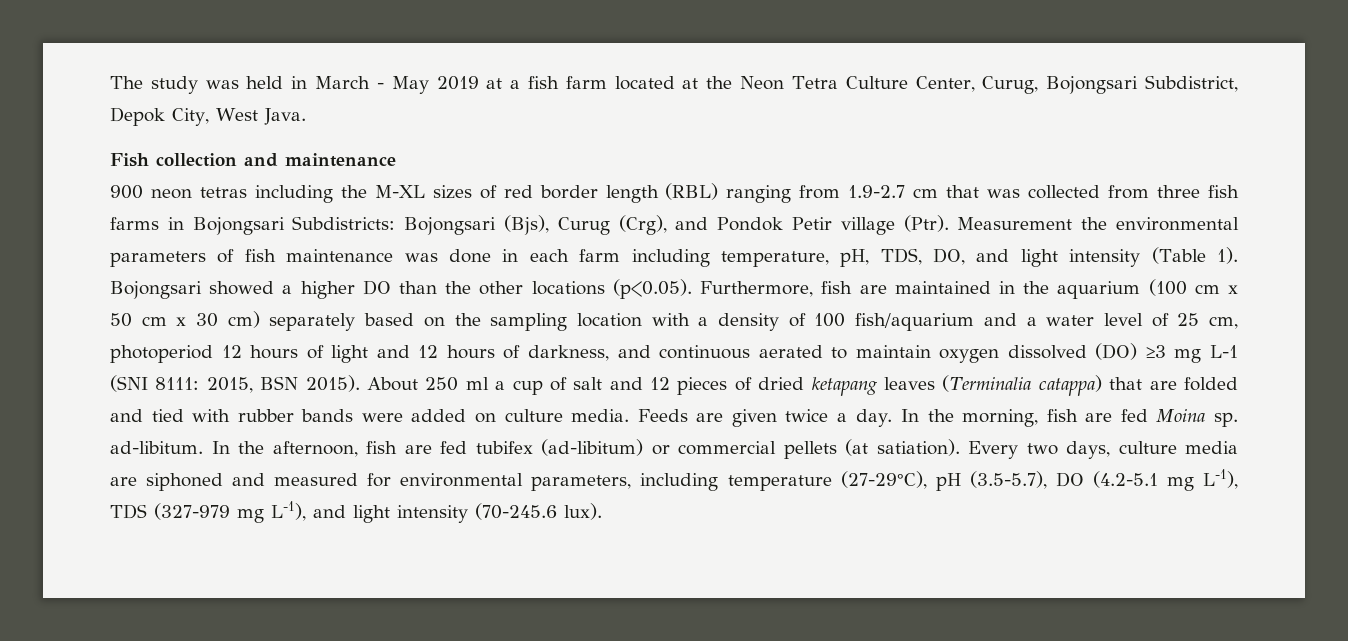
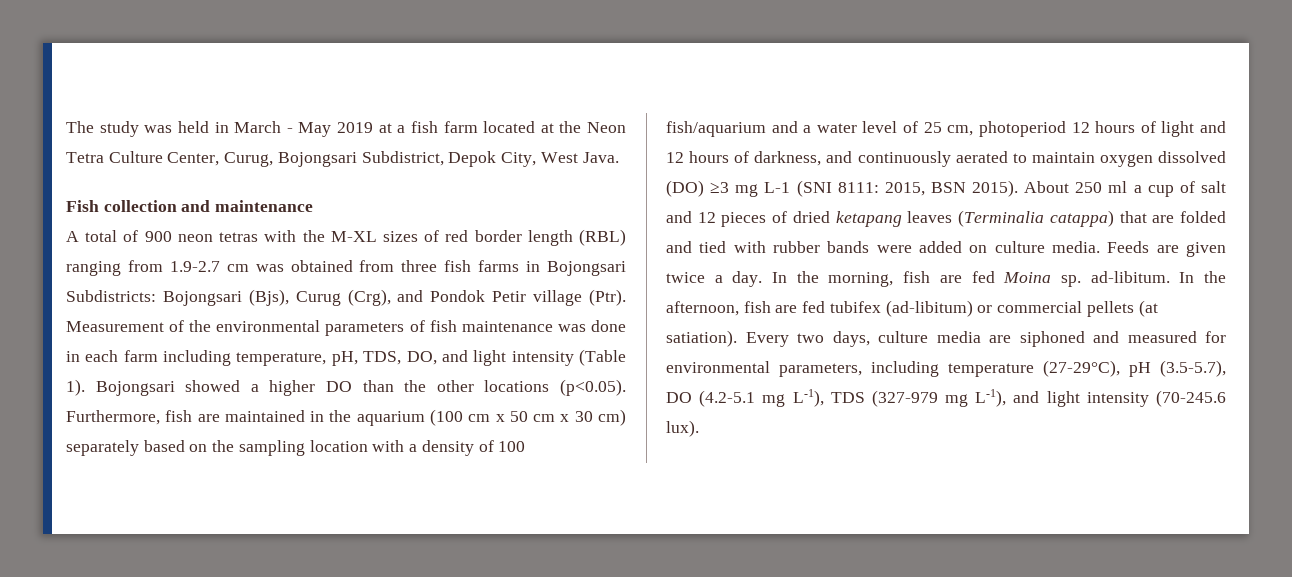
(396, 160) none -> [66,230,139,242] A total of
[254,185,333,203] including -> [264,230,297,242] with
[946,185,1101,199] that was collected -> [255,260,353,272] was obtained
(1073, 223) none -> [169,320,185,332] of
[659,345,751,359] continuous -> [857,151,951,167] continuously

